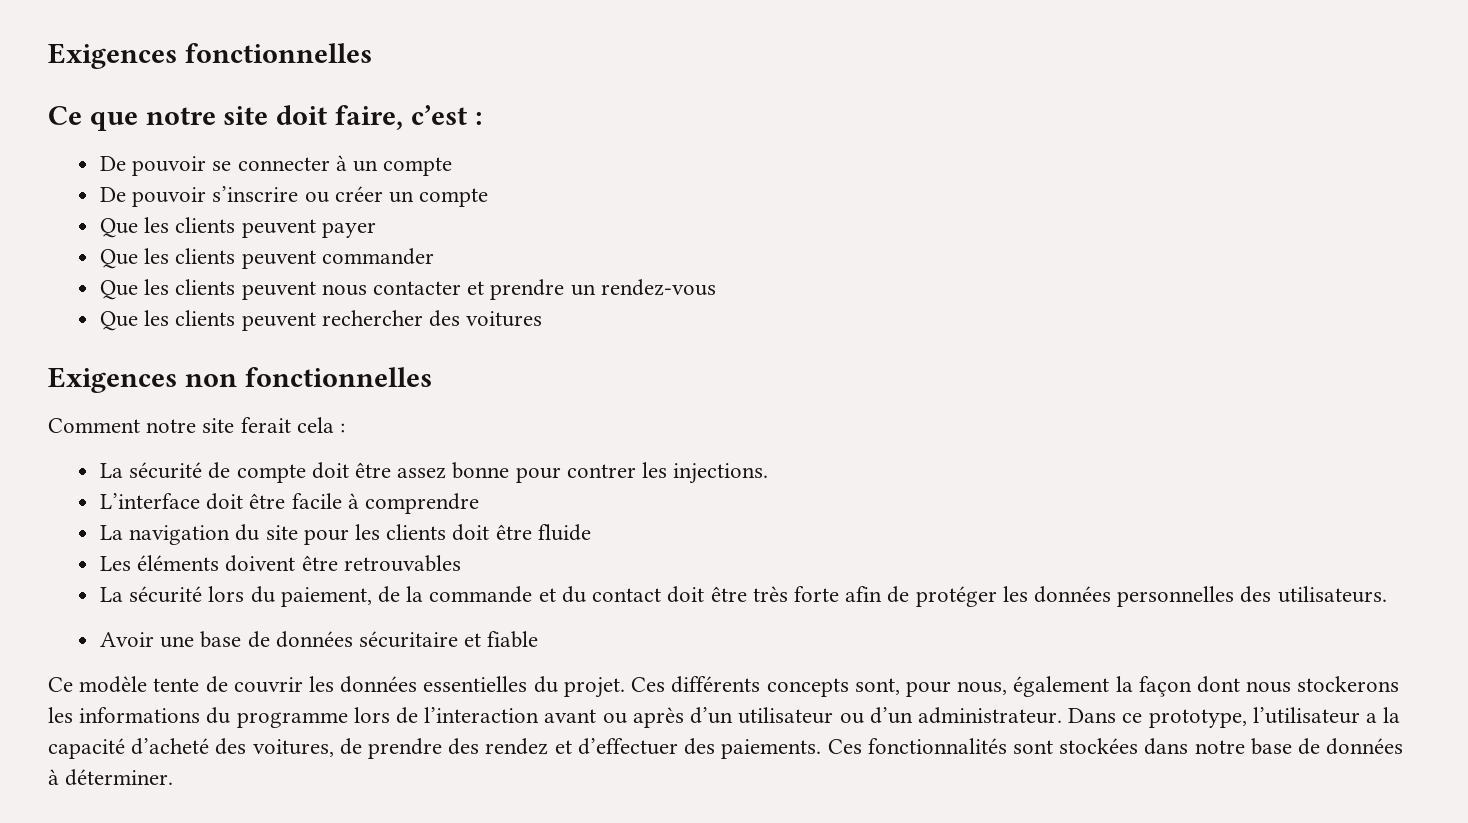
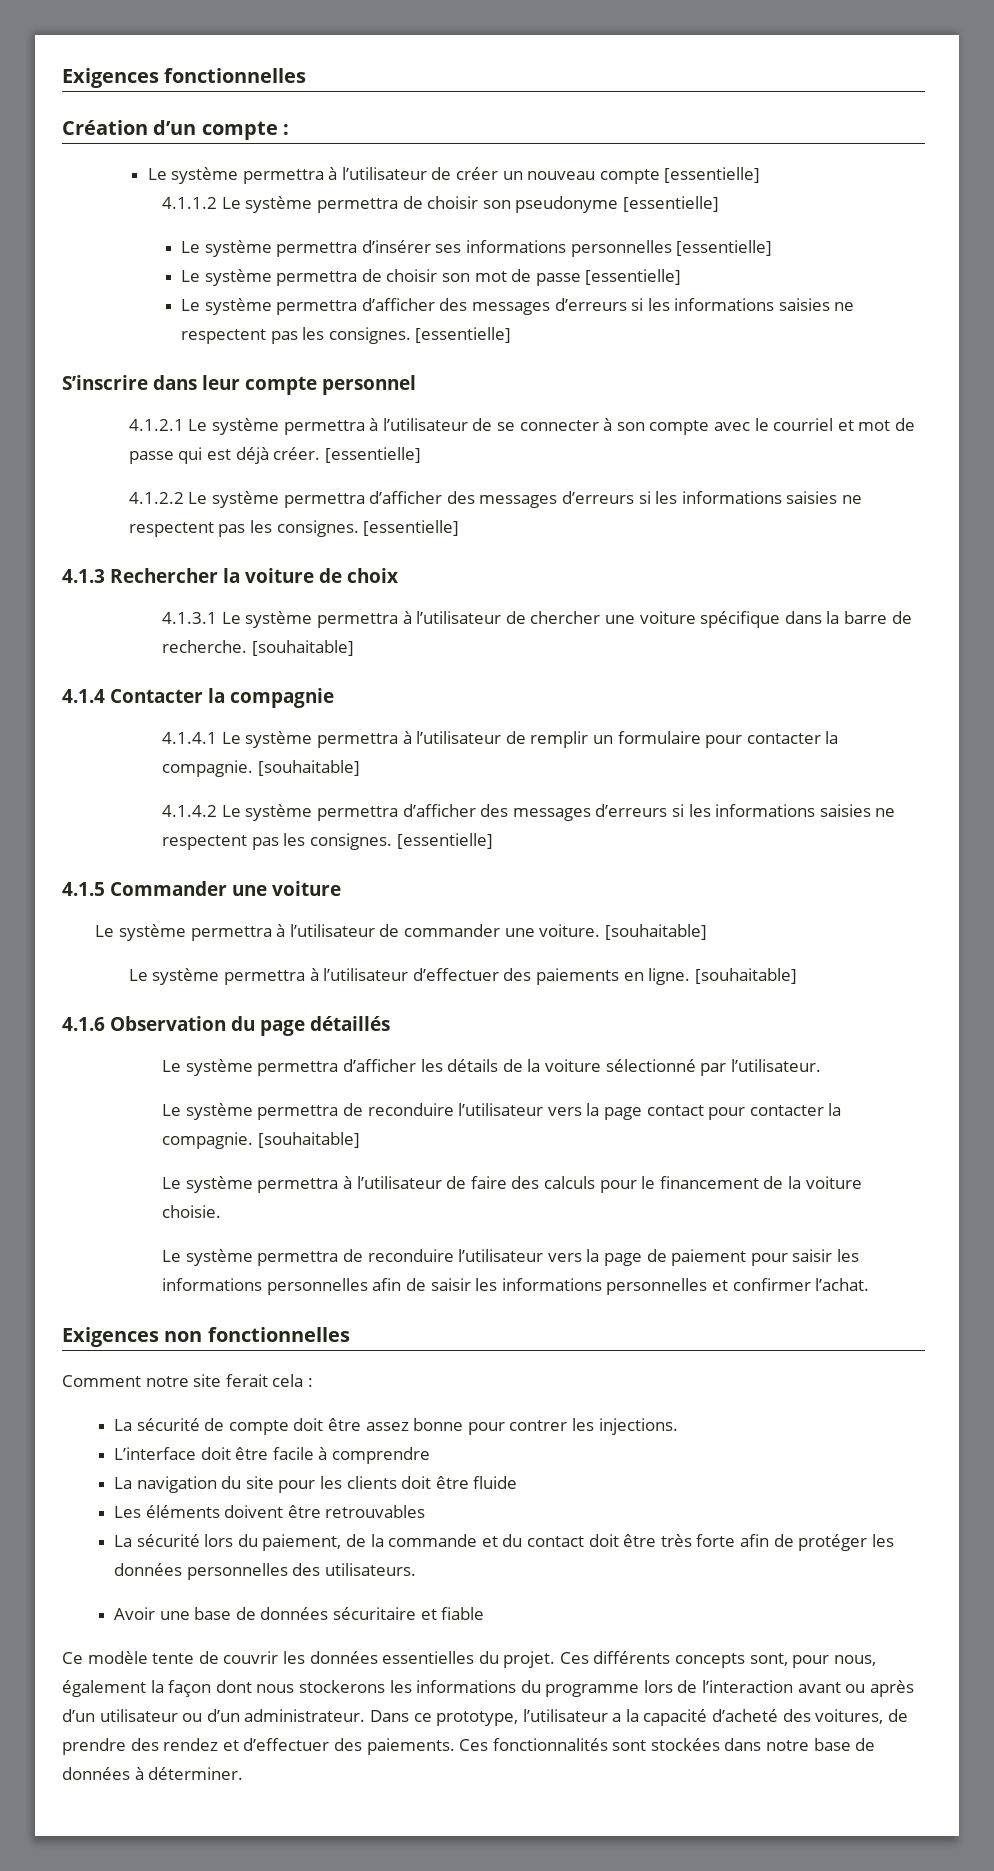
[48,105,482,131] [100,155,453,176] [100,186,489,207] [100,217,376,238] [100,248,434,269] [100,279,716,300] [100,310,543,331] Ce que notre site doit faire, c’est : // De pouvoir se connecter à un compte // De pouvoir s’inscrire ou créer un compte // Que les clients peuvent payer // Que les clients peuvent commander // Que les clients peuvent nous contacter et prendre un rendez-vous // Que les clients peuvent rechercher des voitures -> [62,120,290,140] [147,167,761,184] [162,196,719,213] [180,240,773,257] [180,269,682,286] [180,298,855,315] [180,327,512,344] [62,375,416,395] [128,418,915,435] [128,447,421,464] [128,491,862,508] [128,520,460,537] [62,568,398,583] [162,611,912,628] [162,640,354,656] [62,688,334,708] [162,731,839,748] [162,760,360,777] [162,804,896,821] [162,833,493,850] [62,881,341,896] [95,924,707,941] [128,968,797,985] [62,1016,390,1036] [162,1059,821,1076] [162,1103,842,1120] [162,1132,360,1149] [162,1176,862,1193] [162,1205,222,1218] [162,1249,859,1266] [162,1278,870,1295] Création d’un compte : // Le système permettra à l’utilisateur de créer un nouveau compte [essentielle] // 4.1.1.2 Le système permettra de choisir son pseudonyme [essentielle] // Le système permettra d’insérer ses informations personnelles [essentielle] // Le système permettra de choisir son mot de passe [essentielle] // Le système permettra d’afficher des messages d’erreurs si les informations saisies ne respectent pas les consignes. [essentielle] // S’inscrire dans leur compte personnel // 4.1.2.1 Le système permettra à l’utilisateur de se connecter à son compte avec le courriel et mot de passe qui est déjà créer. [essentielle] // 4.1.2.2 Le système permettra d’afficher des messages d’erreurs si les informations saisies ne respectent pas les consignes. [essentielle] // 4.1.3 Rechercher la voiture de choix // 4.1.3.1 Le système permettra à l’utilisateur de chercher une voiture spécifique dans la barre de recherche. [souhaitable] // 4.1.4 Contacter la compagnie // 4.1.4.1 Le système permettra à l’utilisateur de remplir un formulaire pour contacter la compagnie. [souhaitable] // 4.1.4.2 Le système permettra d’afficher des messages d’erreurs si les informations saisies ne respectent pas les consignes. [essentielle] // 4.1.5 Commander une voiture // Le système permettra à l’utilisateur de commander une voiture. [souhaitable] // Le système permettra à l’utilisateur d’effectuer des paiements en ligne. [souhaitable] // 4.1.6 Observation du page détaillés // Le système permettra d’afficher les détails de la voiture sélectionné par l’utilisateur. // Le système permettra de reconduire l’utilisateur vers la page contact pour contacter la compagnie. [souhaitable] // Le système permettra à l’utilisateur de faire des calculs pour le financement de la voiture choisie. // Le système permettra de reconduire l’utilisateur vers la page de paiement pour saisir les informations personnelles afin de saisir les informations personnelles et confirmer l’achat.

